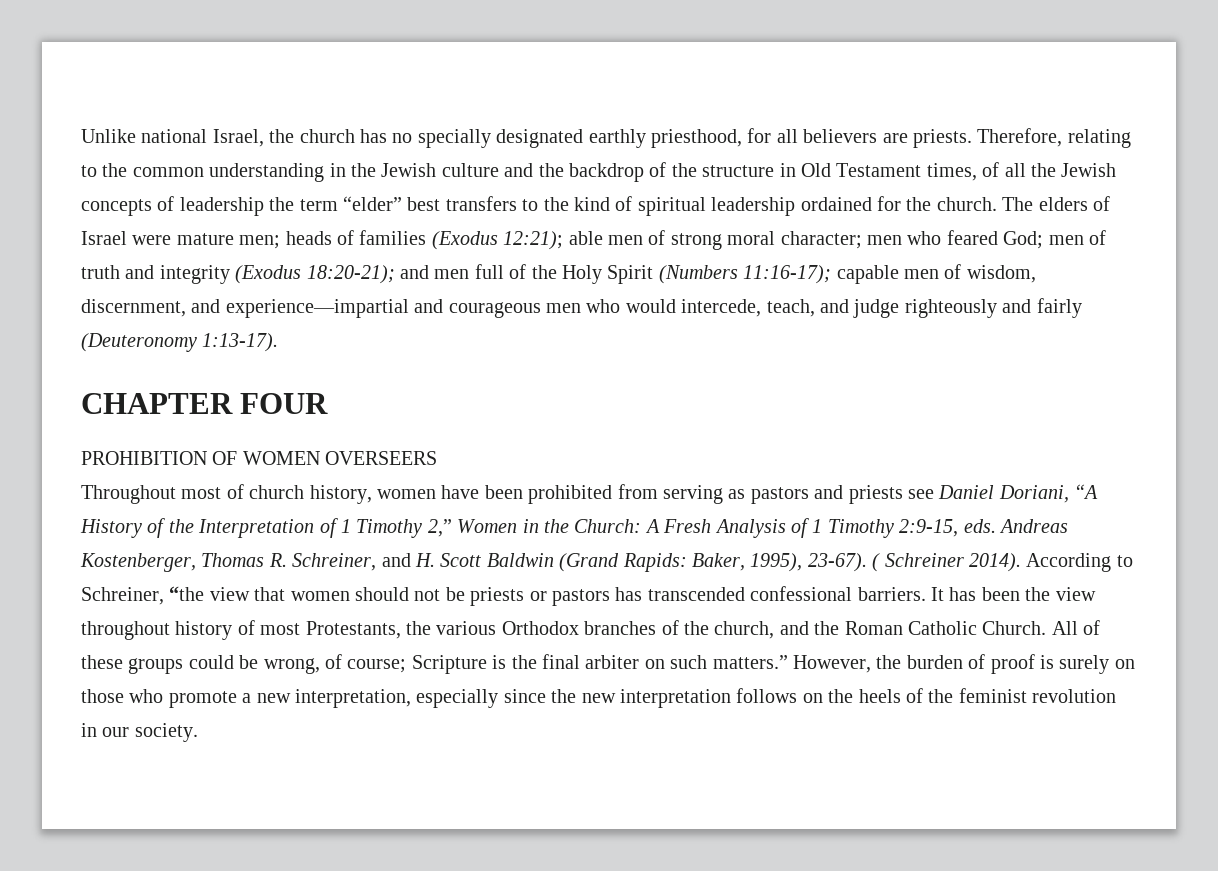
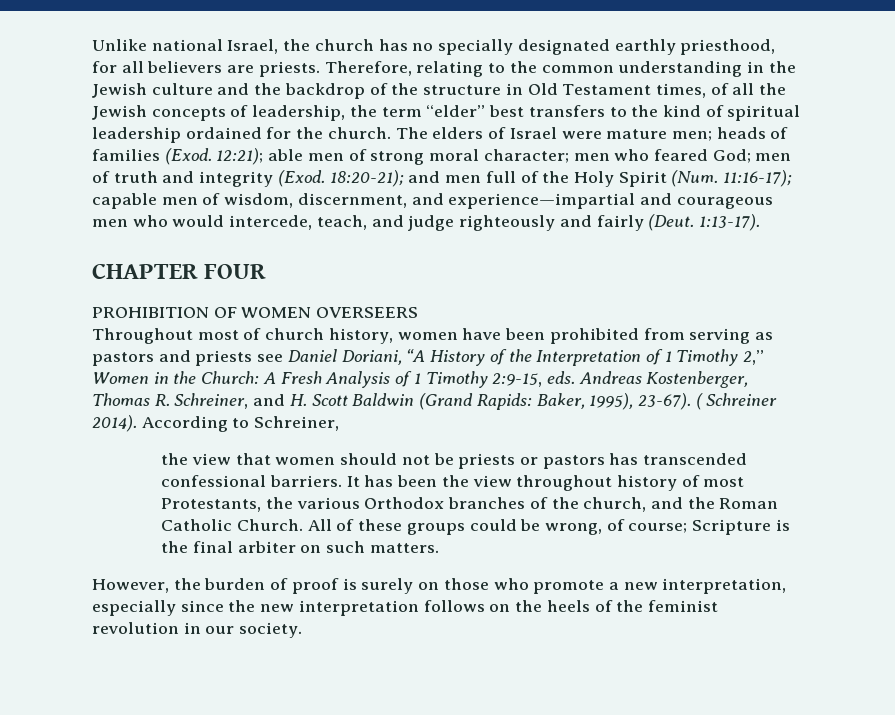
[179,197,264,216] leadership -> [252,105,346,121] leadership,
[431,231,498,250] (Exodus -> [164,148,212,165] (Exod.
[235,265,302,284] (Exodus -> [277,170,325,187] (Exod.
[658,265,738,284] (Numbers -> [671,170,719,187] (Num.
[81,333,197,352] (Deuteronomy -> [648,214,695,231] (Deut.
[169,586,205,601] “the -> [161,453,189,465] // the
[712,655,788,669] matters.” -> [369,543,439,553] matters. //

